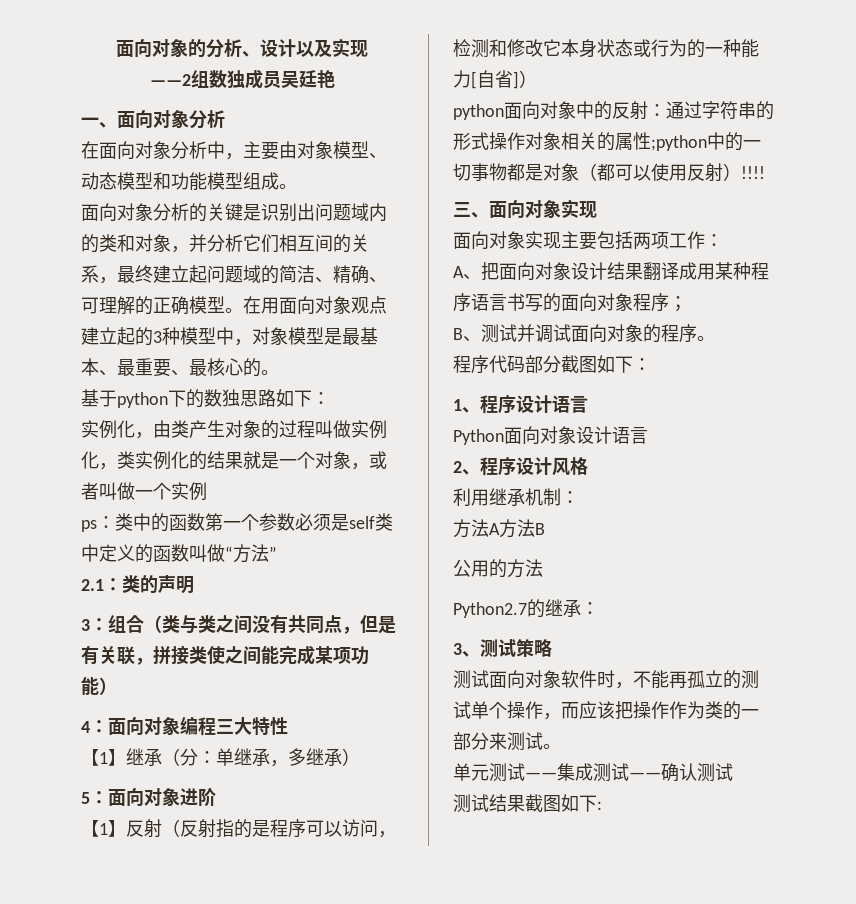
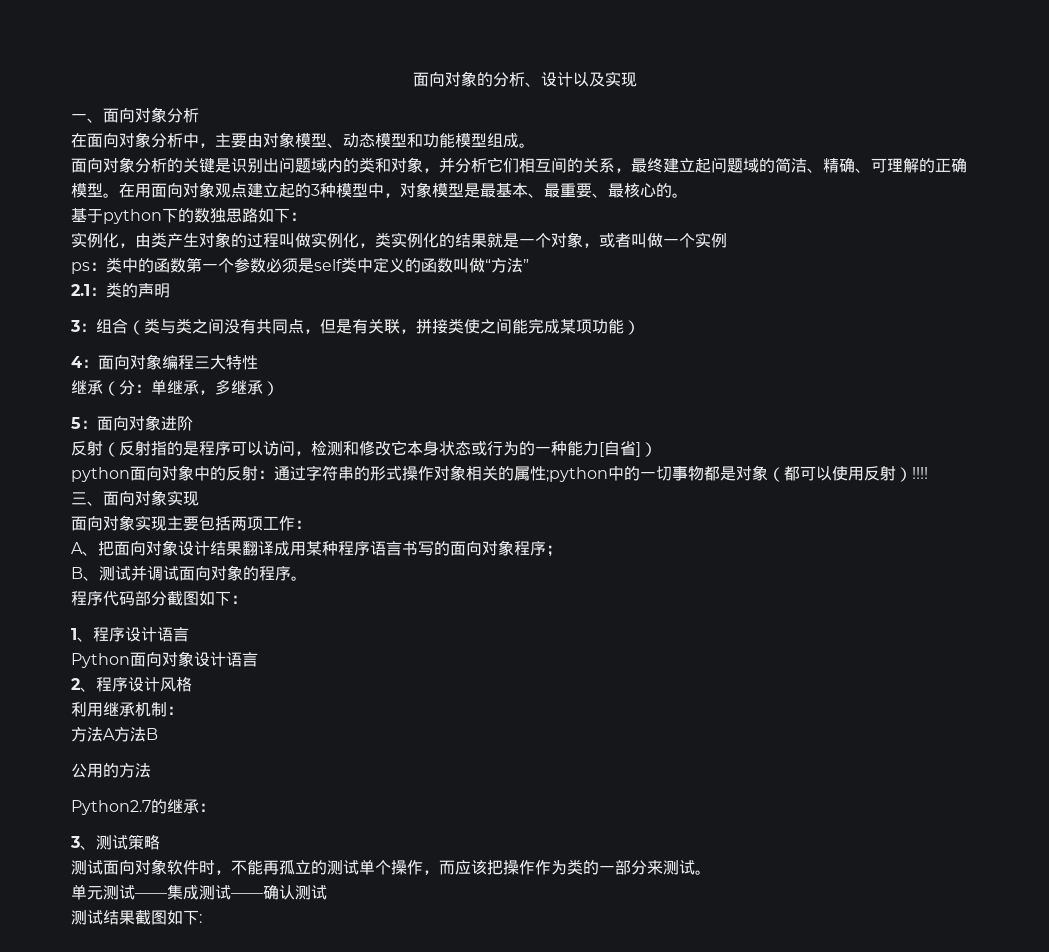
[149,69,335,89] // ——2组数独成员吴廷艳 -> (637, 79) none
[81,749,126,766] 【1】 -> (258, 362) none
[81,820,126,837] 【1】 -> (193, 423) none

